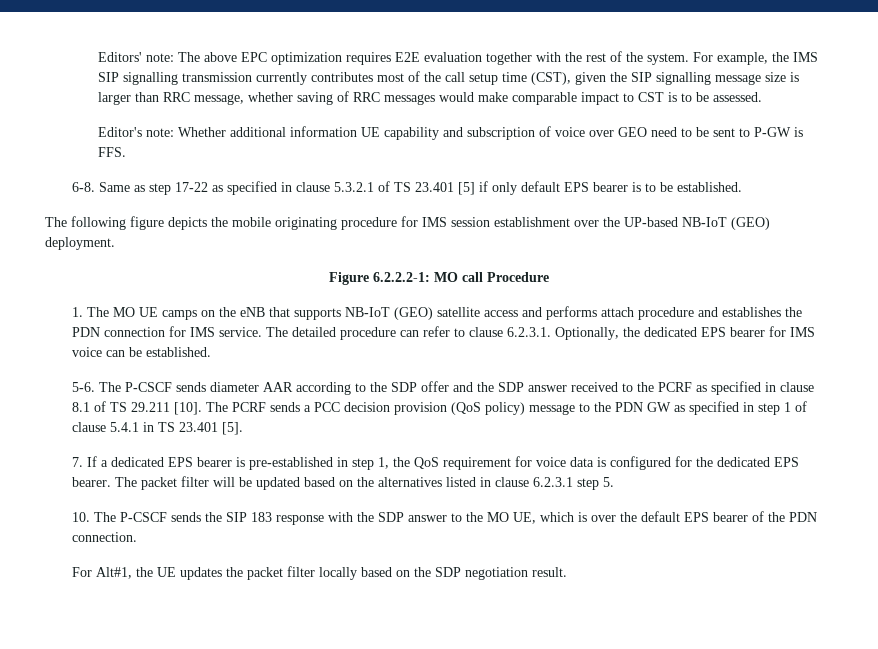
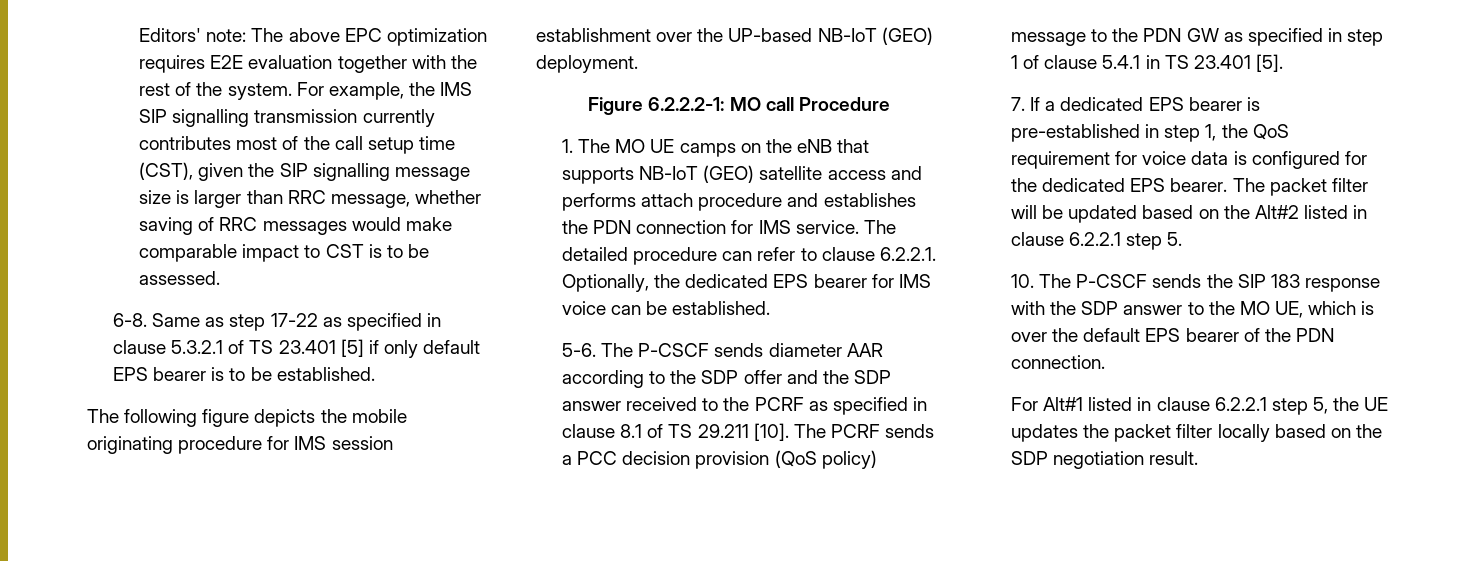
[98,126,804,140] [98,147,127,157] // Editor's note: Whether additional information UE capability and subscription of voice over GEO need to be sent to P-GW is FFS. -> (221, 278) none
[506,327,551,337] 6.2.3.1. -> [879,247,936,261] 6.2.2.1.
[377,477,573,487] alternatives listed in clause 6.2.3.1 -> [1254,205,1368,219] [1011,232,1122,246] Alt#2 listed in clause 6.2.2.1
[95,567,132,579] Alt#1, -> [1043,397,1329,415] Alt#1 listed in clause 6.2.2.1 step 5,

